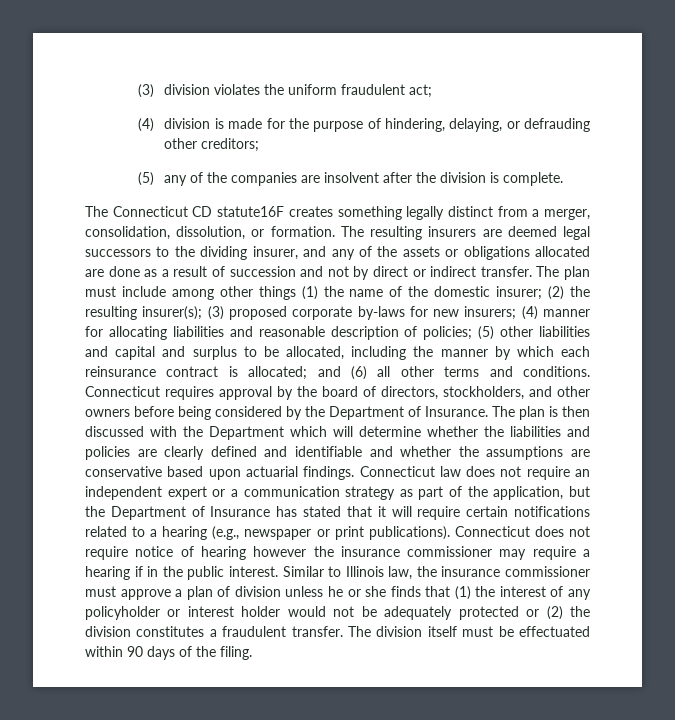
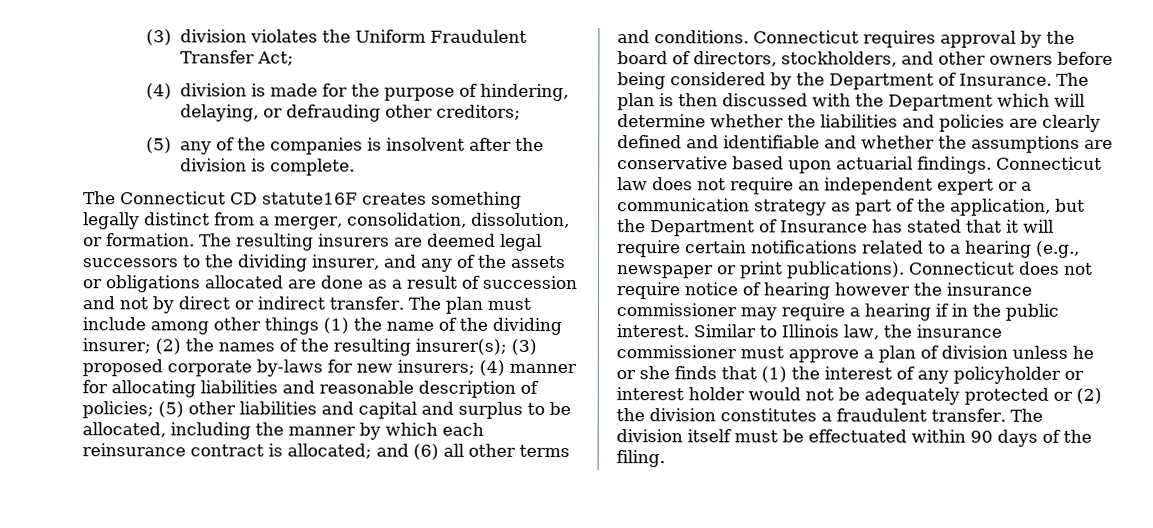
[288,84,433,98] uniform fraudulent act; -> [354,29,527,43] [179,50,294,66] Uniform Fraudulent Transfer Act;
[301,175,321,183] are -> [366,137,382,151] is
[434,286,491,297] domestic -> [492,317,562,335] dividing
(590, 291) none -> [218,338,329,352] names of the

